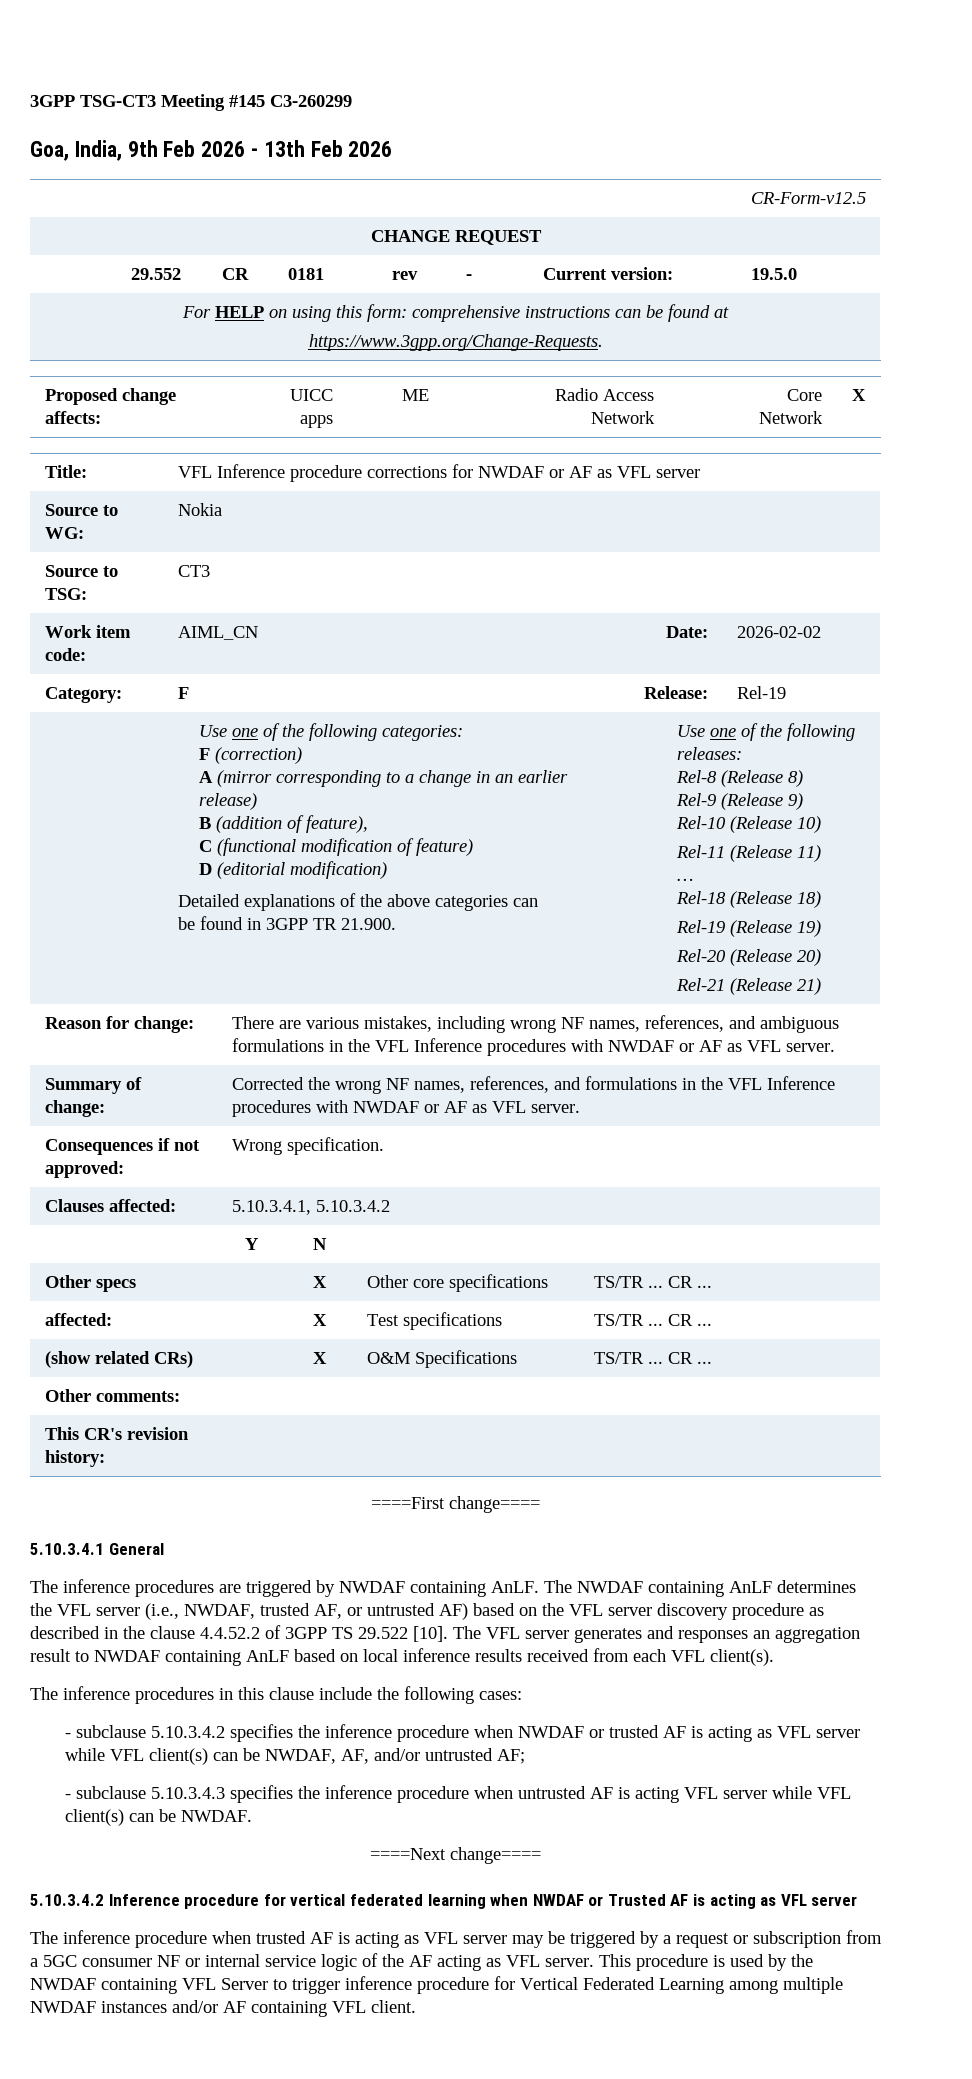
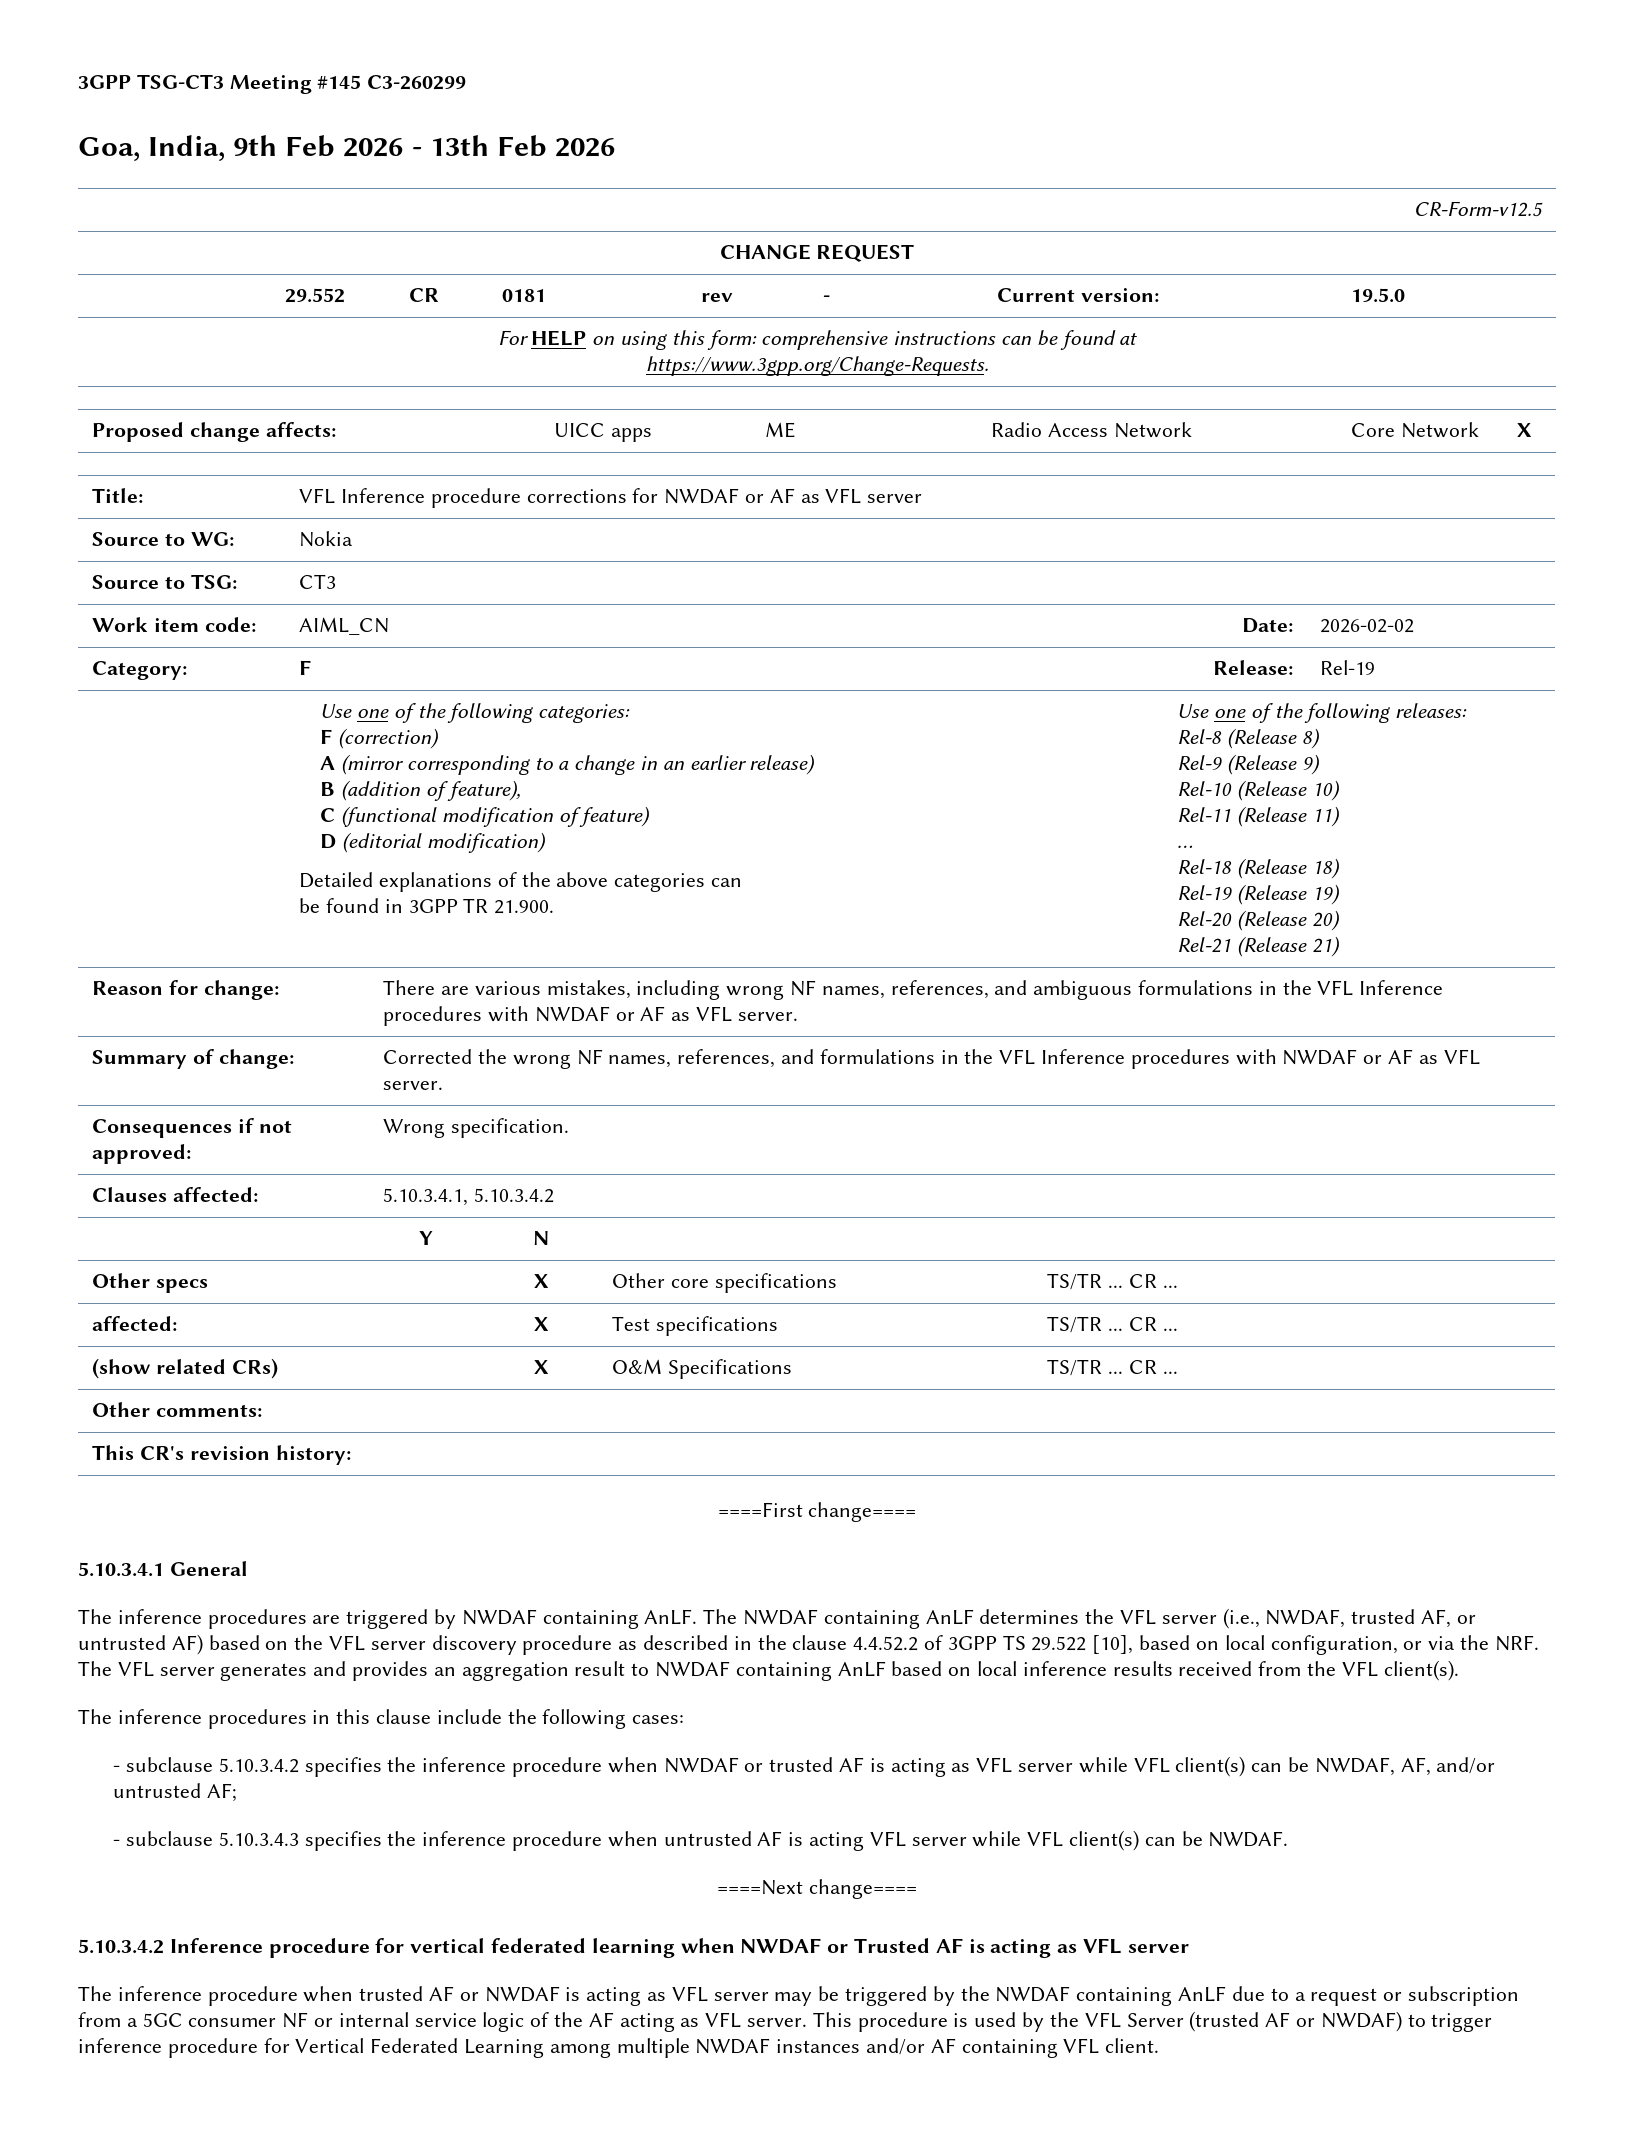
[413,1626,448,1642] [10]. -> [1092,1635,1539,1655] [10], based on local configuration, or via the NRF.
[678,1630,748,1643] responses -> [352,1661,429,1681] provides
[633,1649,666,1662] each -> [1307,1661,1337,1676] the
(333, 1938) none -> [459,1986,560,2002] or NWDAF
(659, 1939) none -> [960,1986,1289,2006] the NWDAF containing AnLF due to
[30,1978,268,1994] NWDAF containing VFL Server -> [1084,2011,1402,2032] VFL Server (trusted AF or NWDAF)

